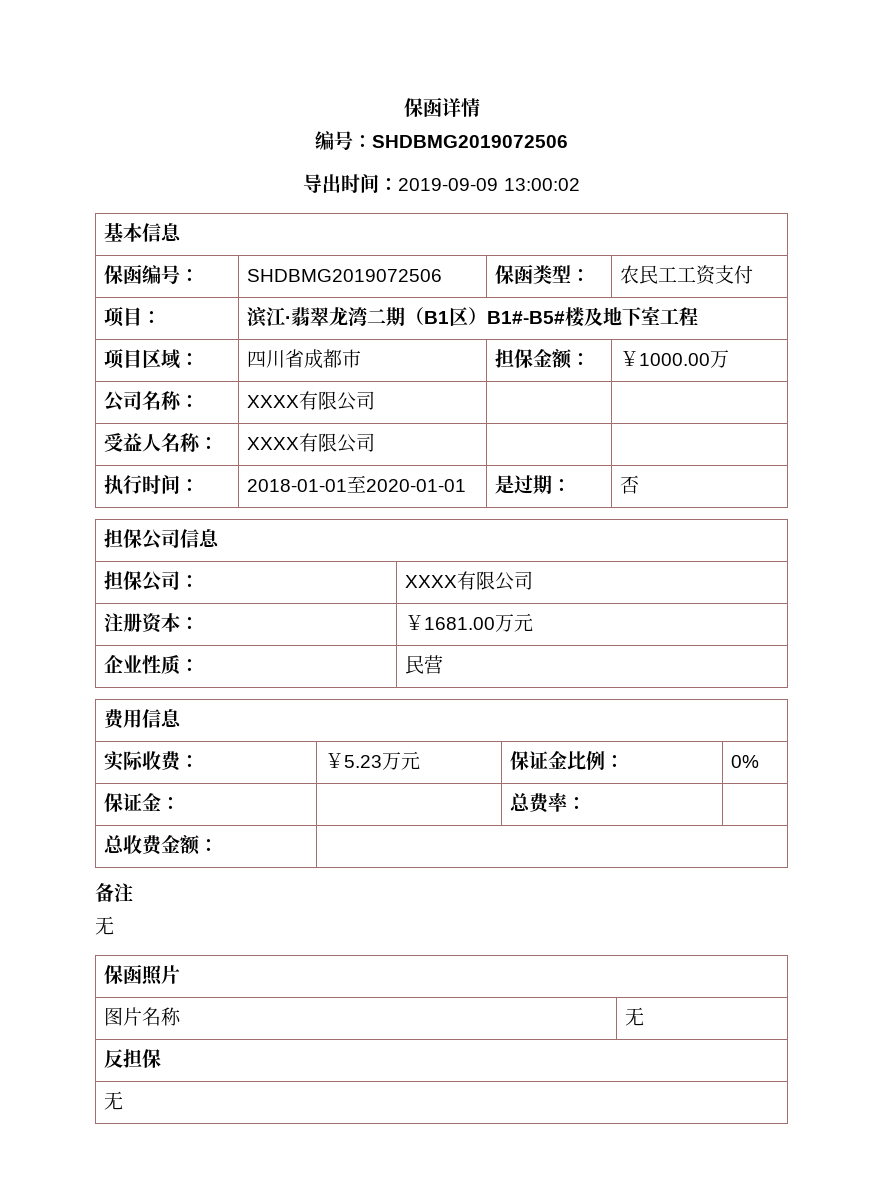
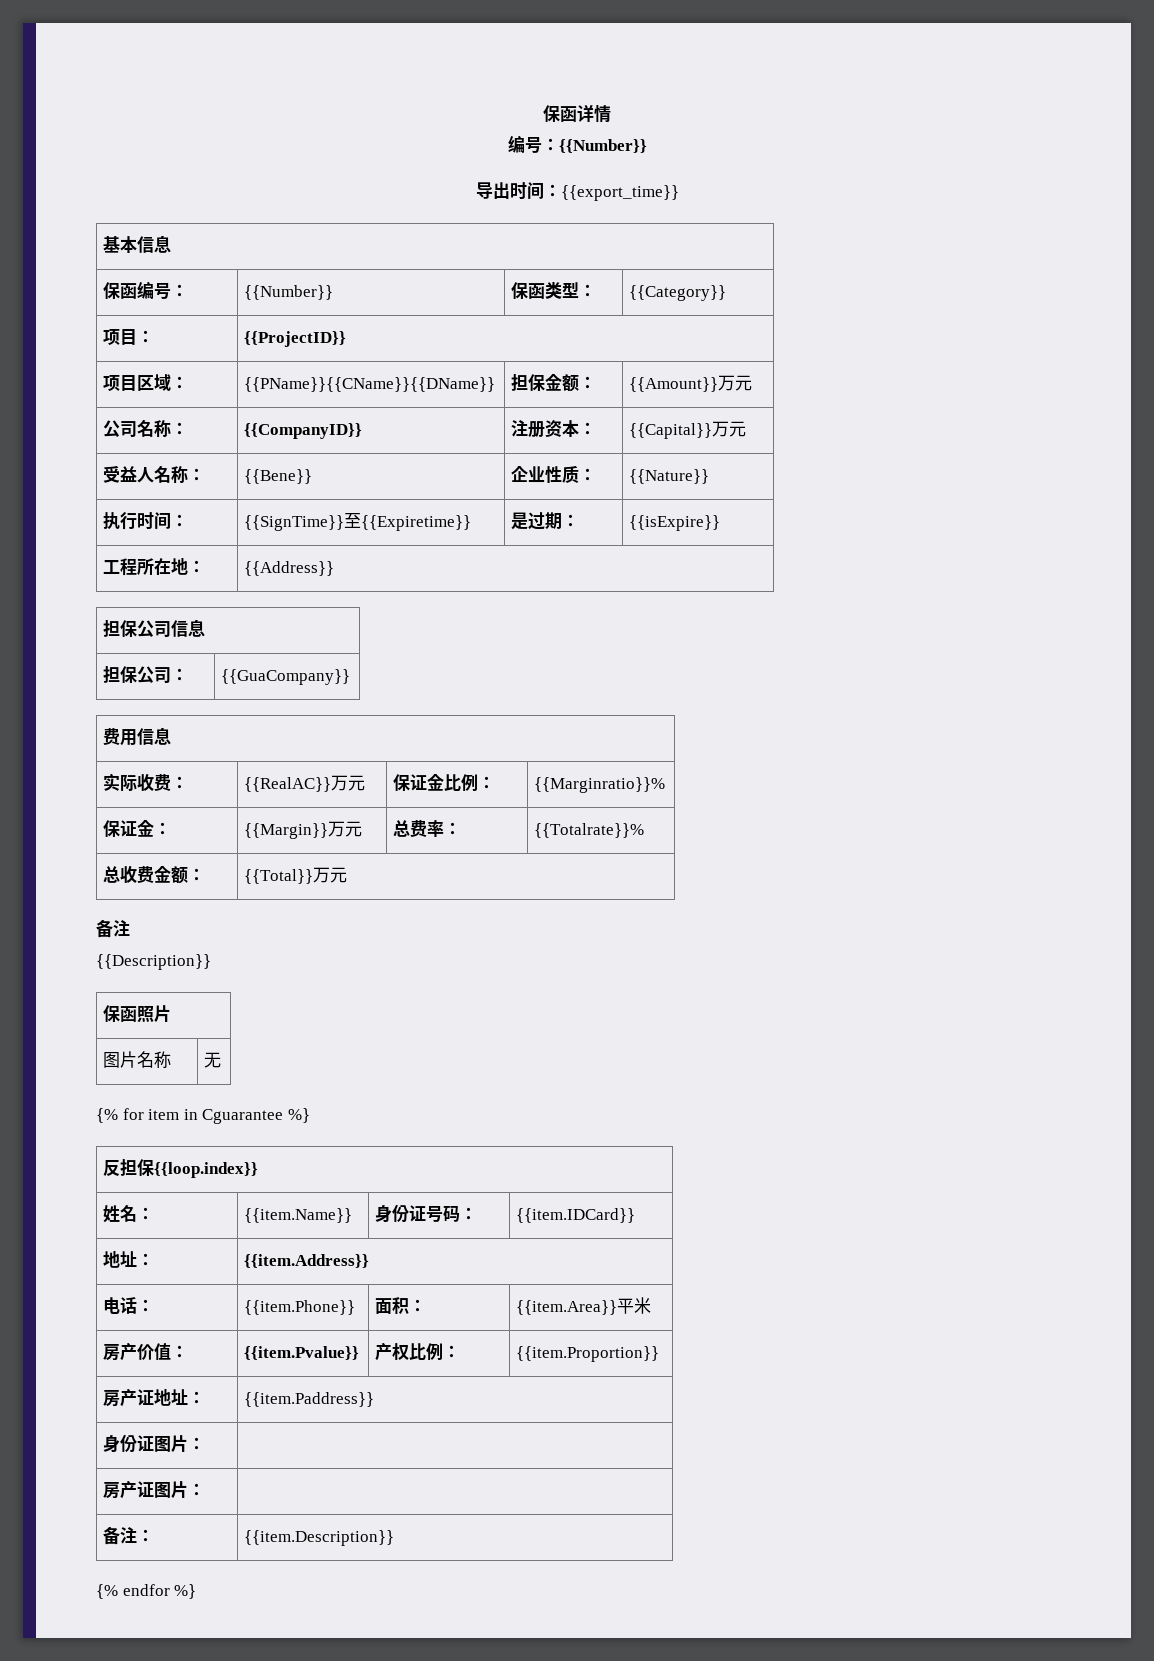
[372,135,568,148] SHDBMG2019072506 -> [558,139,647,153] {{Number}}
[398,178,580,191] 2019-09-09 13:00:02 -> [560,185,679,201] {{export_time}}
[246,269,442,282] SHDBMG2019072506 -> [244,285,334,300] {{Number}}
[619,265,753,285] [103,307,161,327] [246,306,698,327] 农民工工资支付 // 项目： | 滨江·翡翠龙湾二期（B1区）B1#-B5#楼及地下室工程 -> [629,285,727,301] [103,329,155,345] [244,331,347,347] {{Category}} // 项目： | {{ProjectID}}
[246,349,361,369] 四川省成都市 -> [244,377,496,392] {{PName}}{{CName}}{{DName}}
[619,350,729,368] ￥1000.00万 -> [629,375,753,392] {{Amount}}万元
[246,391,375,411] XXXX有限公司 | | -> [244,423,363,439] [511,420,597,438] [629,421,747,439] {{CompanyID}} | 注册资本： | {{Capital}}万元
[246,433,375,453] XXXX有限公司 | | -> [244,469,313,484] [511,465,597,483] [629,469,710,484] {{Bene}} | 企业性质： | {{Nature}}
[246,475,466,493] 2018-01-01至2020-01-01 -> [244,513,472,531] {{SignTime}}至{{Expiretime}}
[619,475,639,494] 否 -> [629,515,721,531] [103,558,206,576] [244,561,335,576] {{isExpire}} // 工程所在地： | {{Address}}
[404,571,533,591] [103,613,199,633] [404,613,533,632] [103,654,199,674] [404,655,443,674] XXXX有限公司 // 注册资本： | ￥1681.00万元 // 企业性质： | 民营 -> [221,669,351,685] {{GuaCompany}}
[324,753,382,768] ￥5.23 -> [244,777,332,792] {{RealAC}}
[730,755,759,768] 0% -> [534,777,666,793] {{Marginratio}}%
(180, 803) none -> [244,821,363,839] {{Margin}}万元
(586, 803) none -> [534,823,645,838] {{Totalrate}}%
(218, 845) none -> [244,867,348,884] {{Total}}万元
[95,916,114,935] 无 -> [96,954,211,970] {{Description}}
[103,1049,161,1068] [103,1091,123,1110] // 反担保 // 无 -> [96,1108,310,1124] [103,1159,259,1178] [103,1205,155,1223] [244,1208,353,1223] [375,1204,478,1223] [516,1208,636,1223] [103,1251,155,1268] [244,1254,370,1268] [103,1297,155,1314] [244,1300,356,1315] [375,1297,427,1314] [516,1297,652,1315] [103,1343,189,1361] [244,1346,360,1360] [375,1343,461,1361] [516,1346,660,1362] [103,1389,206,1407] [244,1392,375,1407] [103,1434,206,1453] [103,1481,206,1499] [103,1526,155,1545] [244,1530,395,1546] [96,1584,197,1599] // {% for item in Cguarantee %} // 反担保{{loop.index}} // 姓名： | {{item.Name}} | 身份证号码： | {{item.IDCard}} // 地址： | {{item.Address}} // 电话： | {{item.Phone}} | 面积： | {{item.Area}}平米 // 房产价值： | {{item.Pvalue}} | 产权比例： | {{item.Proportion}} // 房产证地址： | {{item.Paddress}} // 身份证图片： | // 房产证图片： | // 备注： | {{item.Description}} // {% endfor %}

